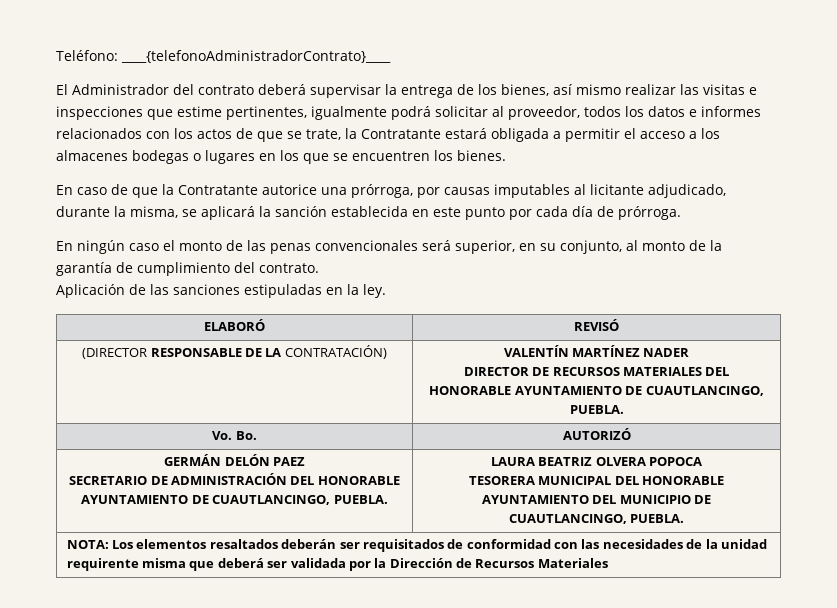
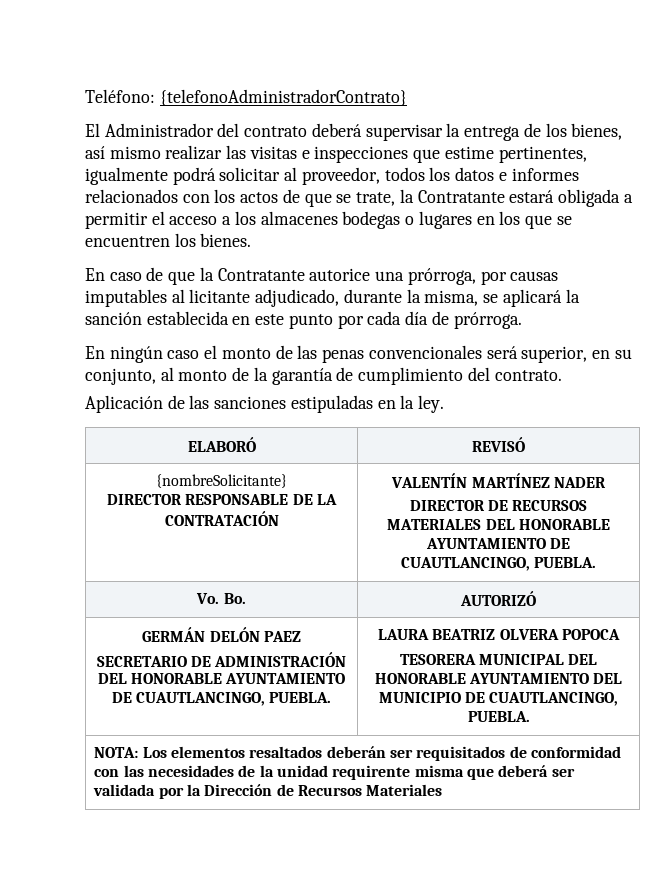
[120,50,391,63] ____{telefonoAdministradorContrato}____ -> [159,89,407,106] {telefonoAdministradorContrato}
[82,348,148,359] (DIRECTOR -> [156,474,287,488] [107,494,183,505] {nombreSolicitante} // DIRECTOR
[284,345,387,359] CONTRATACIÓN) -> [164,511,279,526] CONTRATACIÓN

